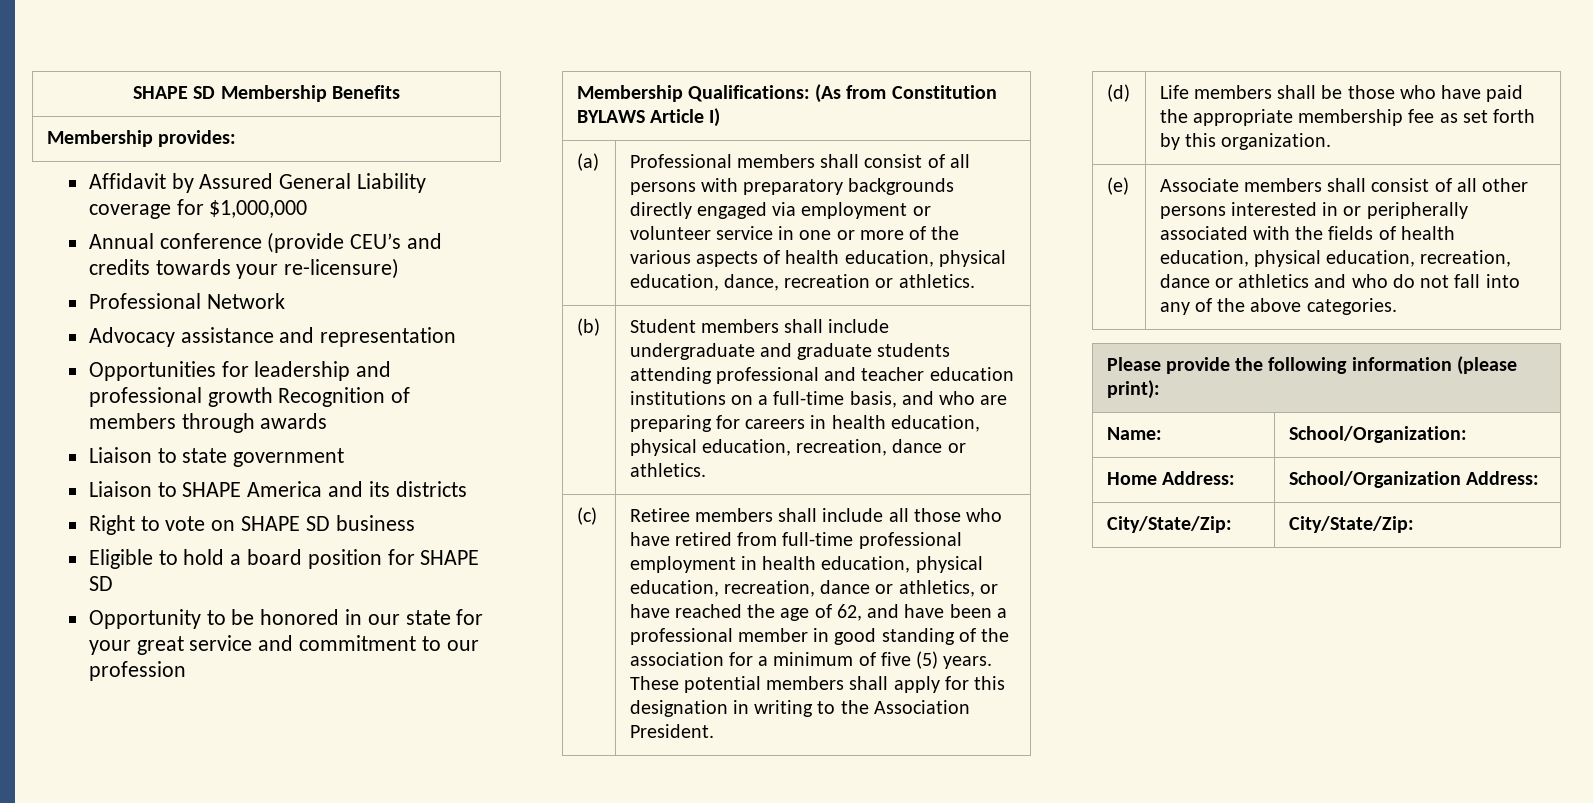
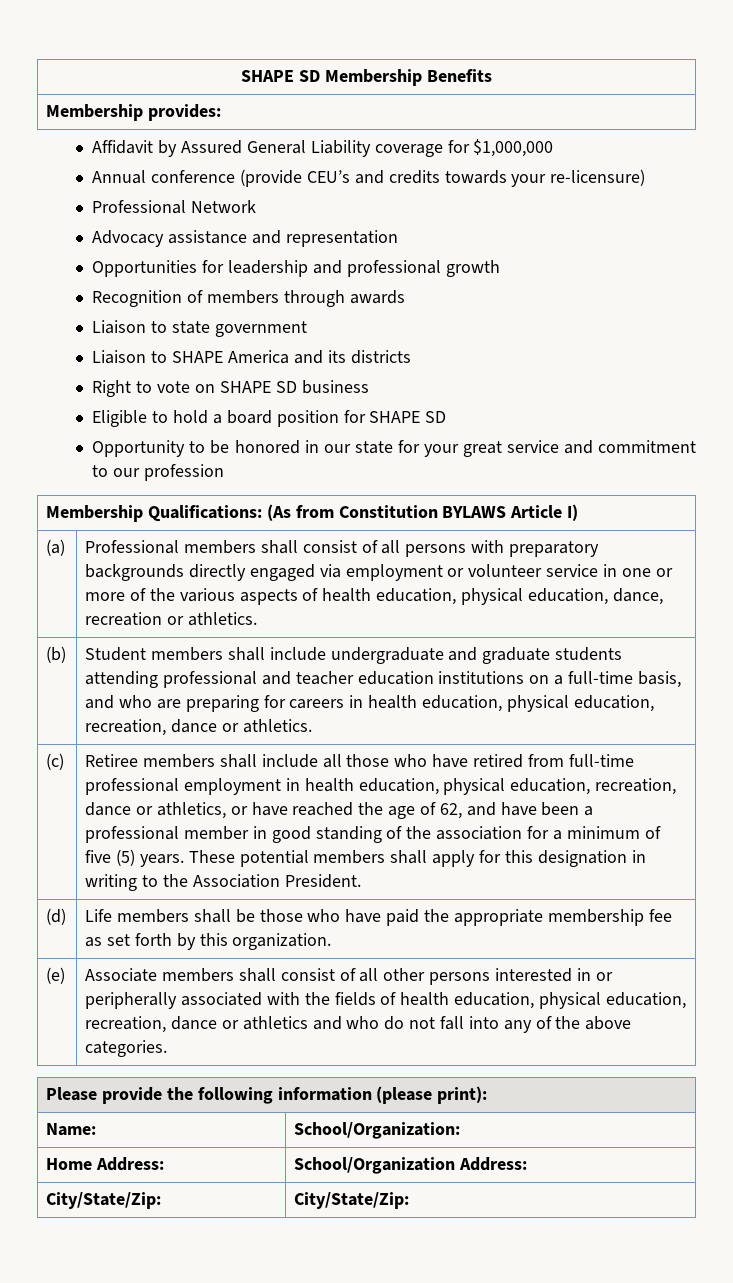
(273, 397) none -> (500, 268) //

